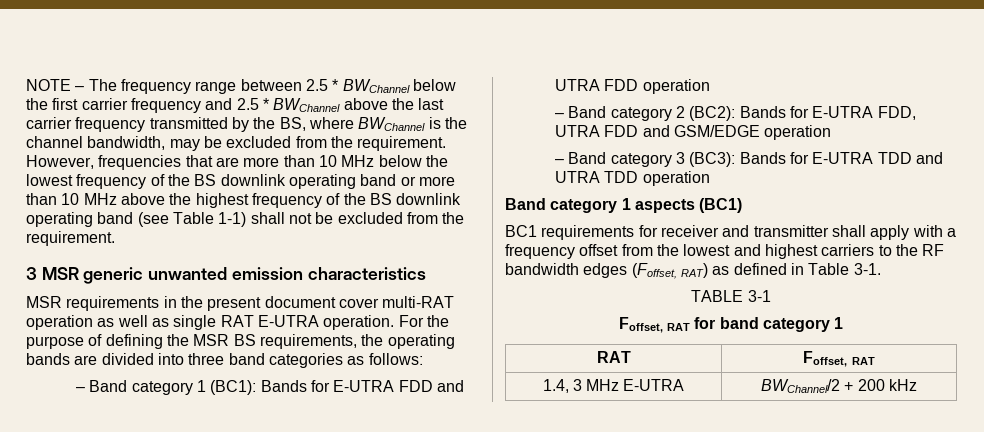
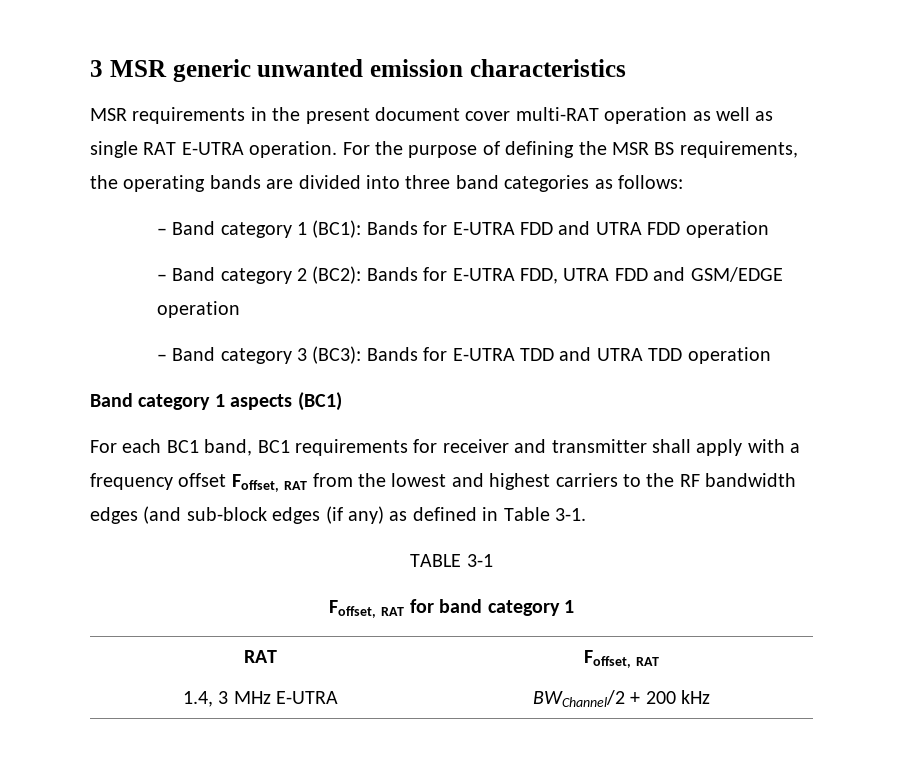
[26,79,456,94] [26,98,445,113] [26,117,467,132] [26,136,447,151] [26,155,448,170] [26,174,455,189] [26,193,462,208] [26,212,465,227] [26,231,115,246] NOTE – The frequency range between 2.5 * BWChannel below the first carrier frequency and 2.5 * BWChannel above the last carrier frequency transmitted by the BS, where BWChannel is the channel bandwidth, may be excluded from the requirement. However, frequencies that are more than 10 MHz below the lowest frequency of the BS downlink operating band or more than 10 MHz above the highest frequency of the BS downlink operating band (see Table 1-1) shall not be excluded from the requirement. // -> (90, 68) none
(743, 205) none -> [90,439,253,456] For each BC1 band,
(619, 250) none -> [231,474,308,492] Foffset, RAT
[631,263,708,279] (Foffset, RAT) -> [143,506,384,524] (and sub-block edges (if any)

